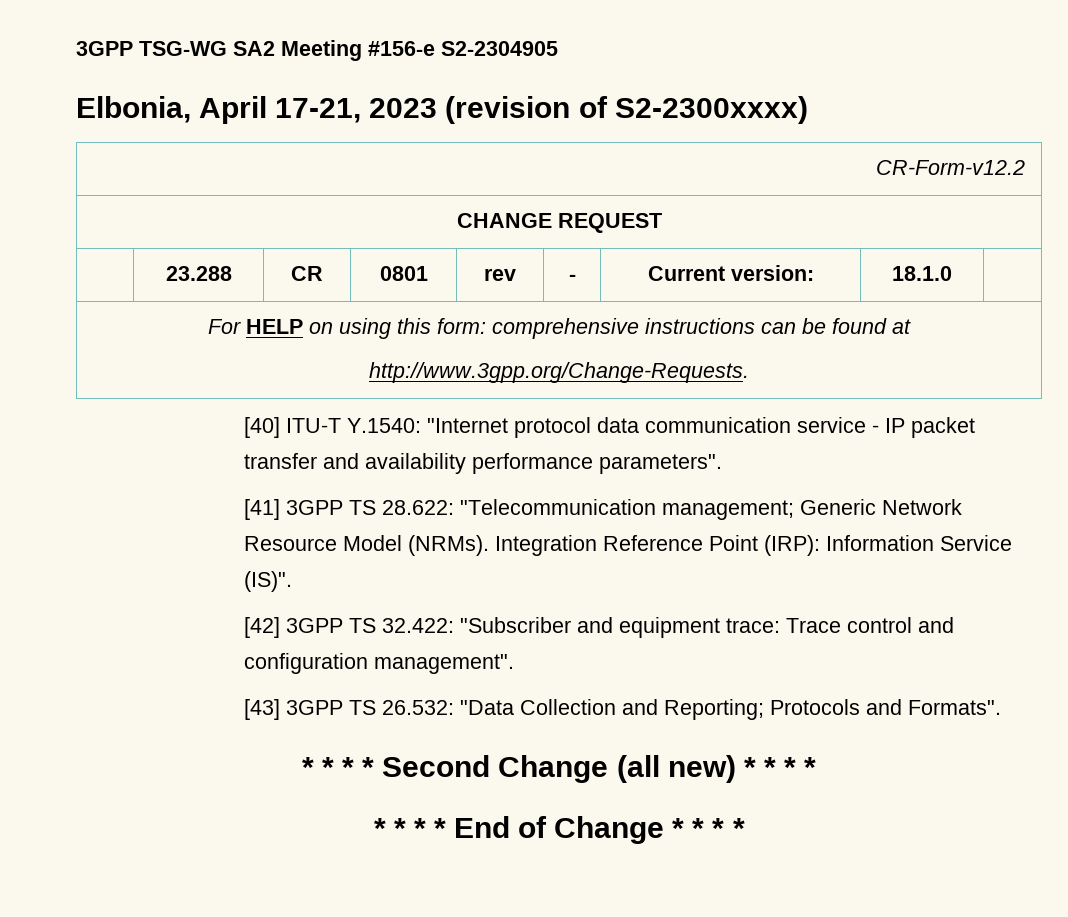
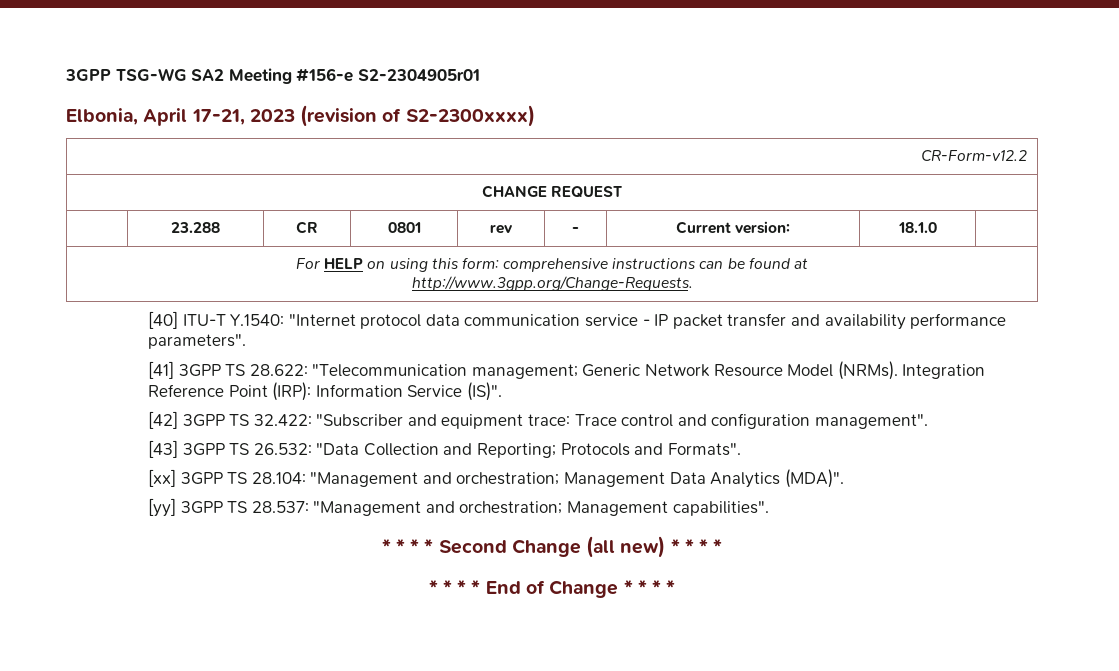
[441,41,558,56] S2-2304905 -> [357,69,480,81] S2-2304905r01
(1002, 707) none -> [147,469,844,488] [147,498,769,517] // [xx] 3GPP TS 28.104: "Management and orchestration; Management Data Analytics (MDA)". // [yy] 3GPP TS 28.537: "Management and orchestration; Management capabilities".

